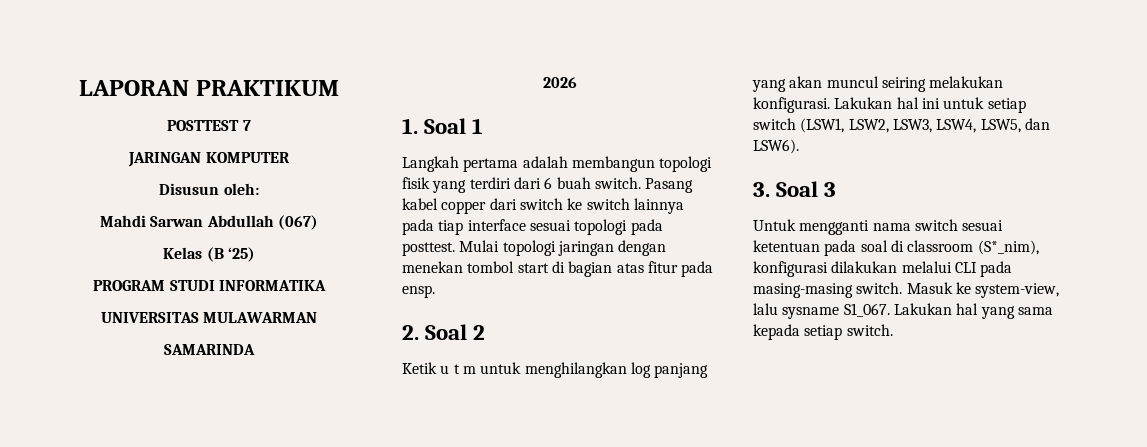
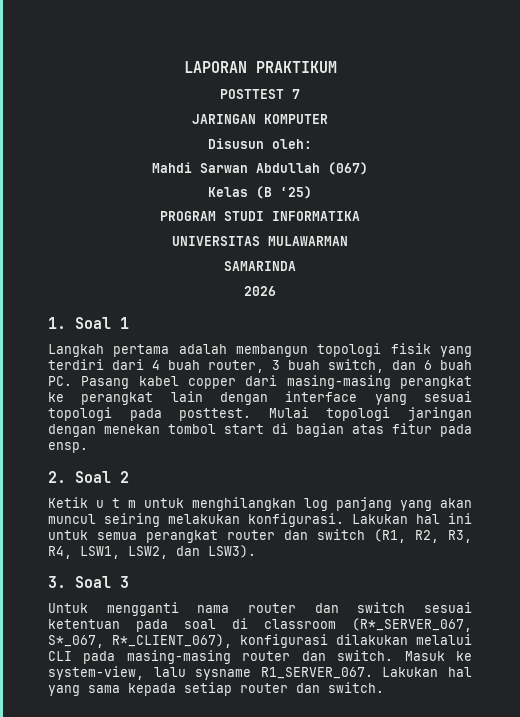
(541, 183) none -> [152,359,416,373] 4 buah router, 3 buah switch, dan
[594,177,641,189] switch. -> [48,376,72,386] PC.
[519,198,684,214] [402,219,526,235] switch ke switch lainnya pada tiap interface -> [286,375,473,389] [48,391,407,405] masing-masing perangkat ke perangkat lain dengan interface yang
[987,98,1026,113] [753,118,1050,133] [753,139,799,154] setiap switch (LSW1, LSW2, LSW3, LSW4, LSW5, dan LSW6). -> [97,529,472,543] [48,545,256,559] semua perangkat router dan switch (R1, R2, R3, R4, LSW1, LSW2, dan LSW3).
(911, 227) none -> [247,603,339,613] router dan
[977,240,1039,255] (S*_nim), -> [352,618,472,632] [48,634,232,648] (R*_SERVER_067, S*_067, R*_CLIENT_067),
(853, 290) none -> [242,651,326,661] router dan
[843,303,890,317] S1_067. -> [260,667,373,679] R1_SERVER_067.
(843, 332) none -> [240,683,320,693] router dan

